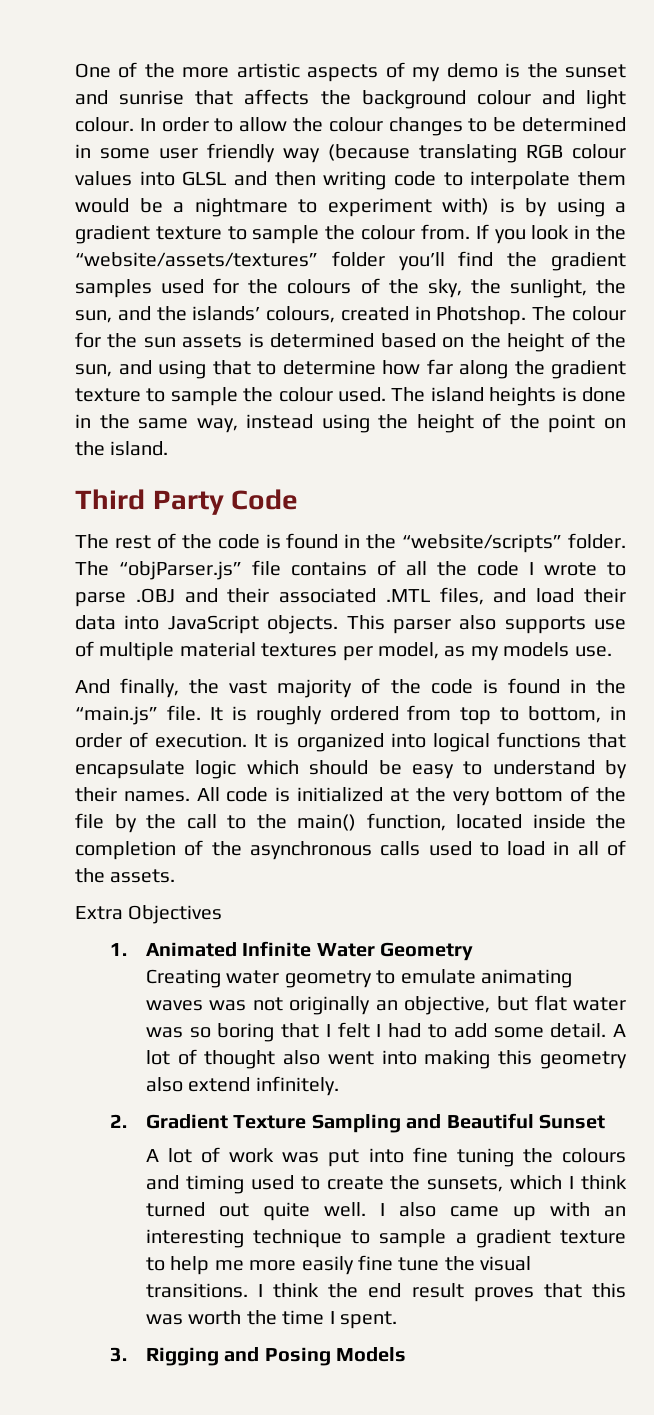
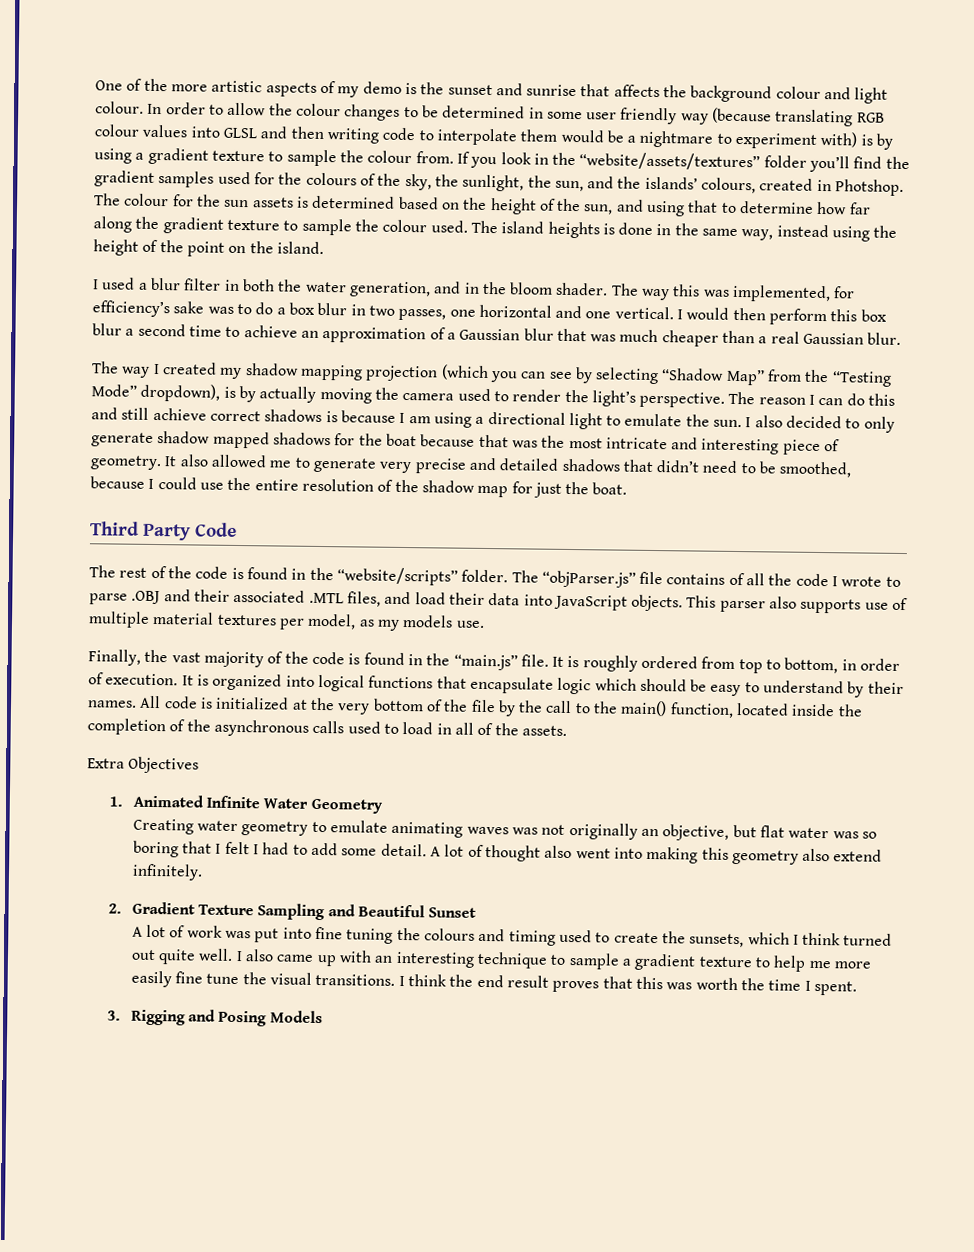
(169, 448) none -> [93,277,856,303] [92,300,887,326] [92,323,902,347] [92,361,892,387] [91,383,896,408] [91,407,895,433] [91,431,841,455] [90,454,852,478] [90,476,628,498] // I used a blur filter in both the water generation, and in the bloom shader. The way this was implemented, for efficiency’s sake was to do a box blur in two passes, one horizontal and one vertical. I would then perform this box blur a second time to achieve an approximation of a Gaussian blur that was much cheaper than a real Gaussian blur. // The way I created my shadow mapping projection (which you can see by selecting “Shadow Map” from the “Testing Mode” dropdown), is by actually moving the camera used to render the light’s perspective. The reason I can do this and still achieve correct shadows is because I am using a directional light to emulate the sun. I also decided to only generate shadow mapped shadows for the boat because that was the most intricate and interesting piece of geometry. It also allowed me to generate very precise and detailed shadows that didn’t need to be smoothed, because I could use the entire resolution of the shadow map for just the boat.
[75,678,180,698] And finally, -> [88,649,141,666] Finally,

